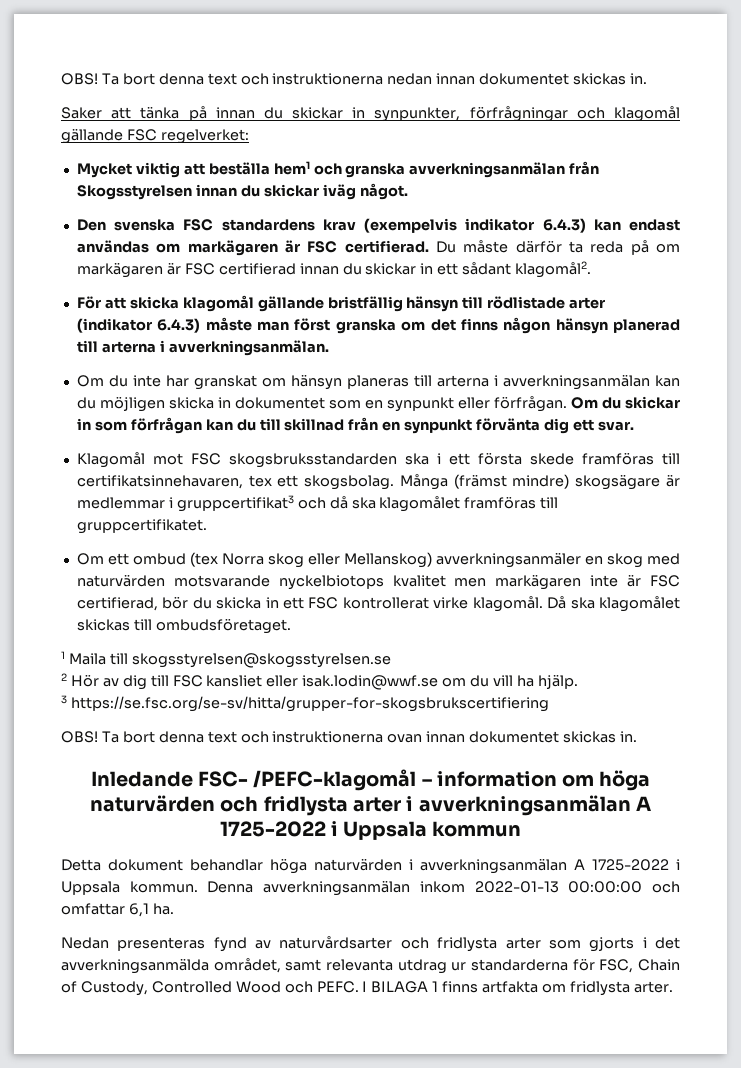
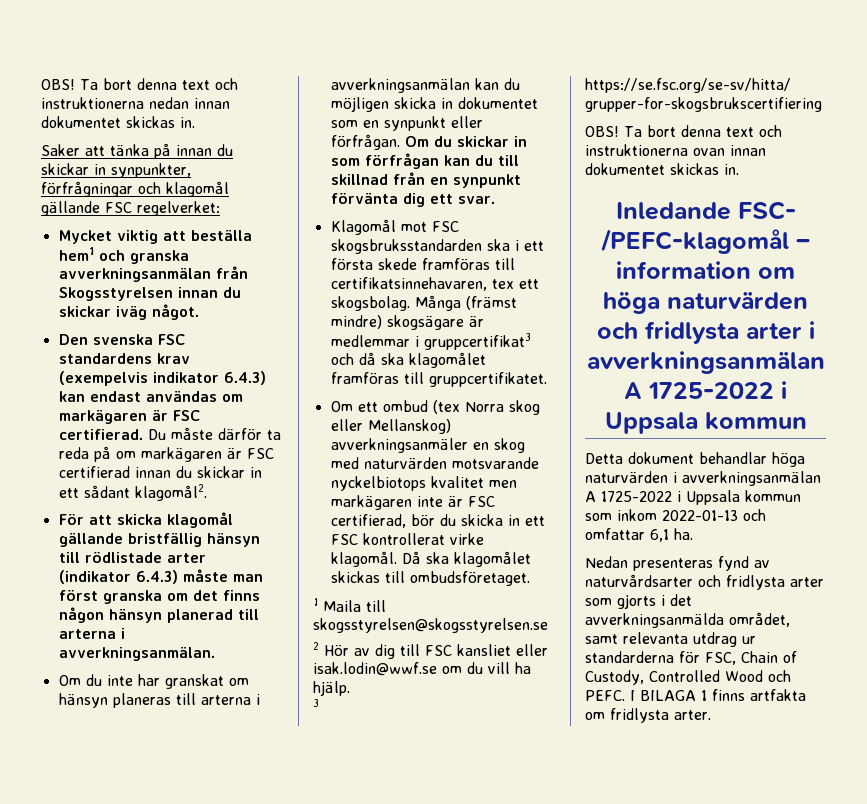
[129,880,411,896] kommun. Denna avverkningsanmälan -> [745,490,801,502] [585,513,612,521] kommun som
[568,881,643,893] 00:00:00 -> (738, 515) none

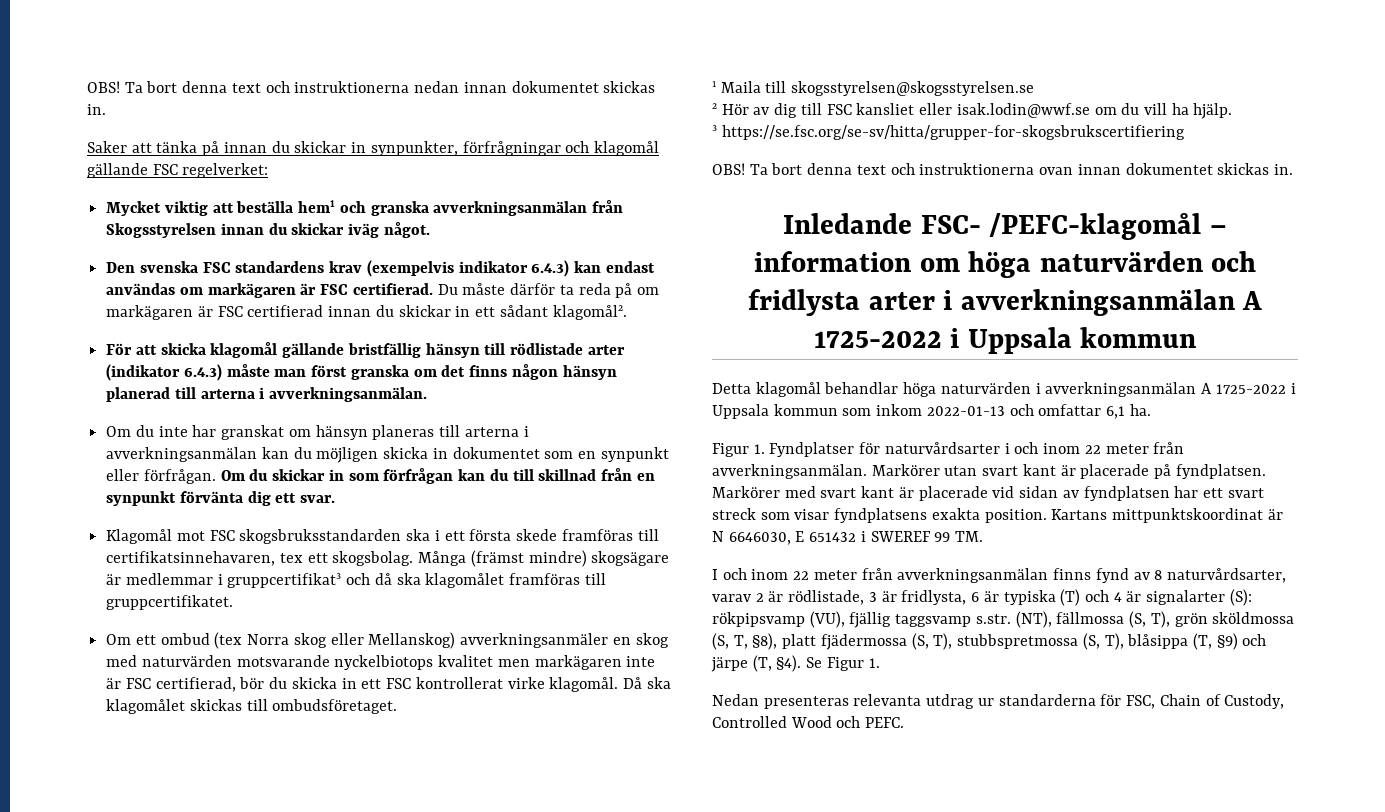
[628,452,694,464] dokument -> [755,382,821,397] klagomål
[585,556,770,571] [585,574,824,590] [585,594,692,609] [585,612,790,628] [585,634,618,644] Nedan presenteras fynd av naturvårdsarter och fridlysta arter som gjorts i det avverkningsanmälda området, samt -> [712,442,1185,457] [712,464,1266,479] [712,486,1264,501] [712,508,1283,523] [712,531,984,545] [712,568,1286,583] [712,589,1252,606] [712,611,1295,628] [712,633,1267,650] [711,655,880,672] [712,694,849,709] Figur 1. Fyndplatser för naturvårdsarter i och inom 22 meter från avverkningsanmälan. Markörer utan svart kant är placerade på fyndplatsen. Markörer med svart kant är placerade vid sidan av fyndplatsen har ett svart streck som visar fyndplatsens exakta position. Kartans mittpunktskoordinat är N 6646030, E 651432 i SWEREF 99 TM. // I och inom 22 meter från avverkningsanmälan finns fynd av 8 naturvårdsarter, varav 2 är rödlistade, 3 är fridlysta, 6 är typiska (T) och 4 är signalarter (S): rökpipsvamp (VU), fjällig taggsvamp s.str. (NT), fällmossa (S, T), grön sköldmossa (S, T, §8), platt fjädermossa (S, T), stubbspretmossa (S, T), blåsippa (T, §9) och järpe (T, §4). Se Figur 1. // Nedan presenteras
[630,689,806,701] [585,708,711,723] I BILAGA 1 finns artfakta om fridlysta arter. -> (905, 722) none

